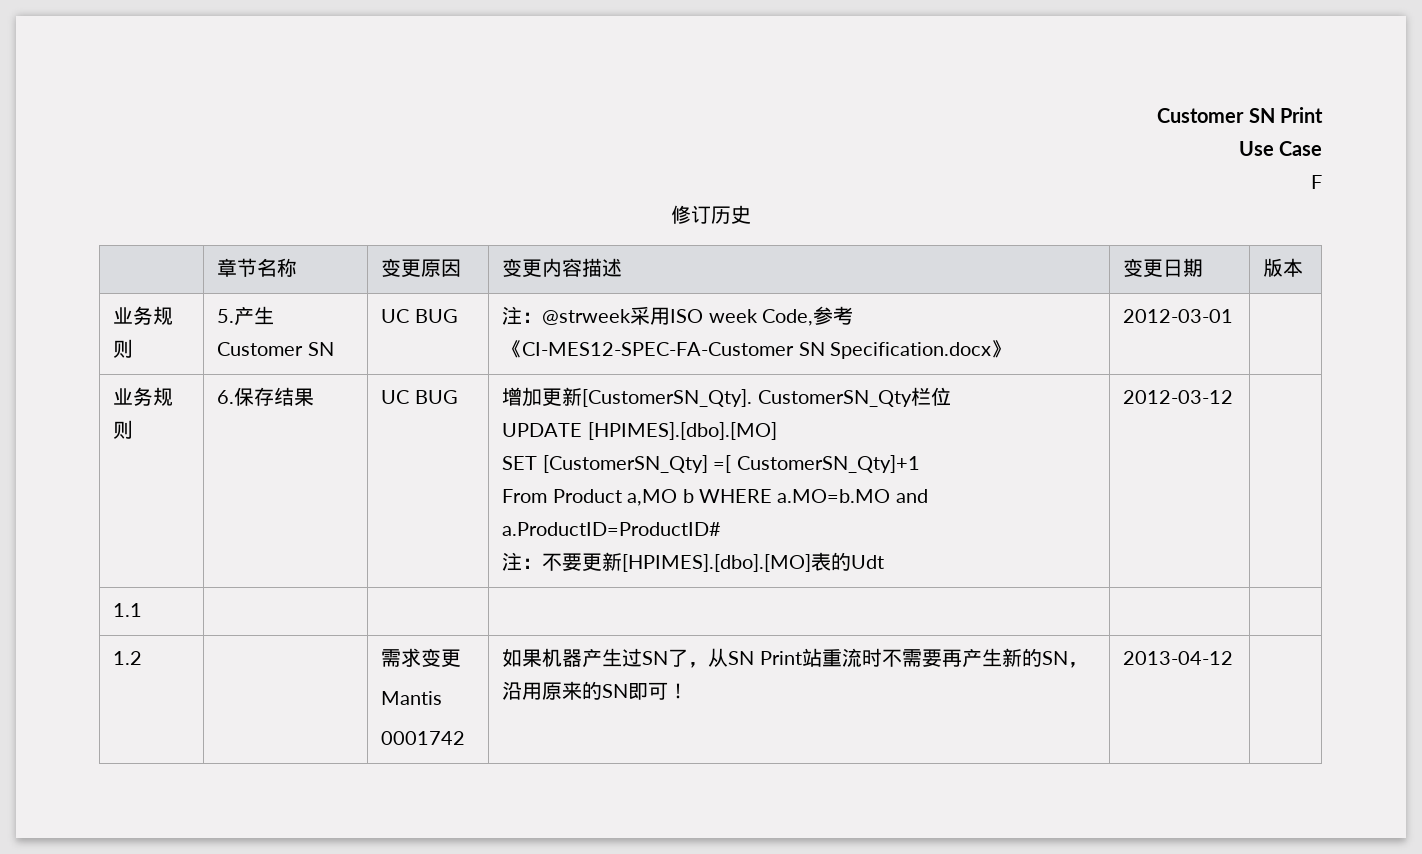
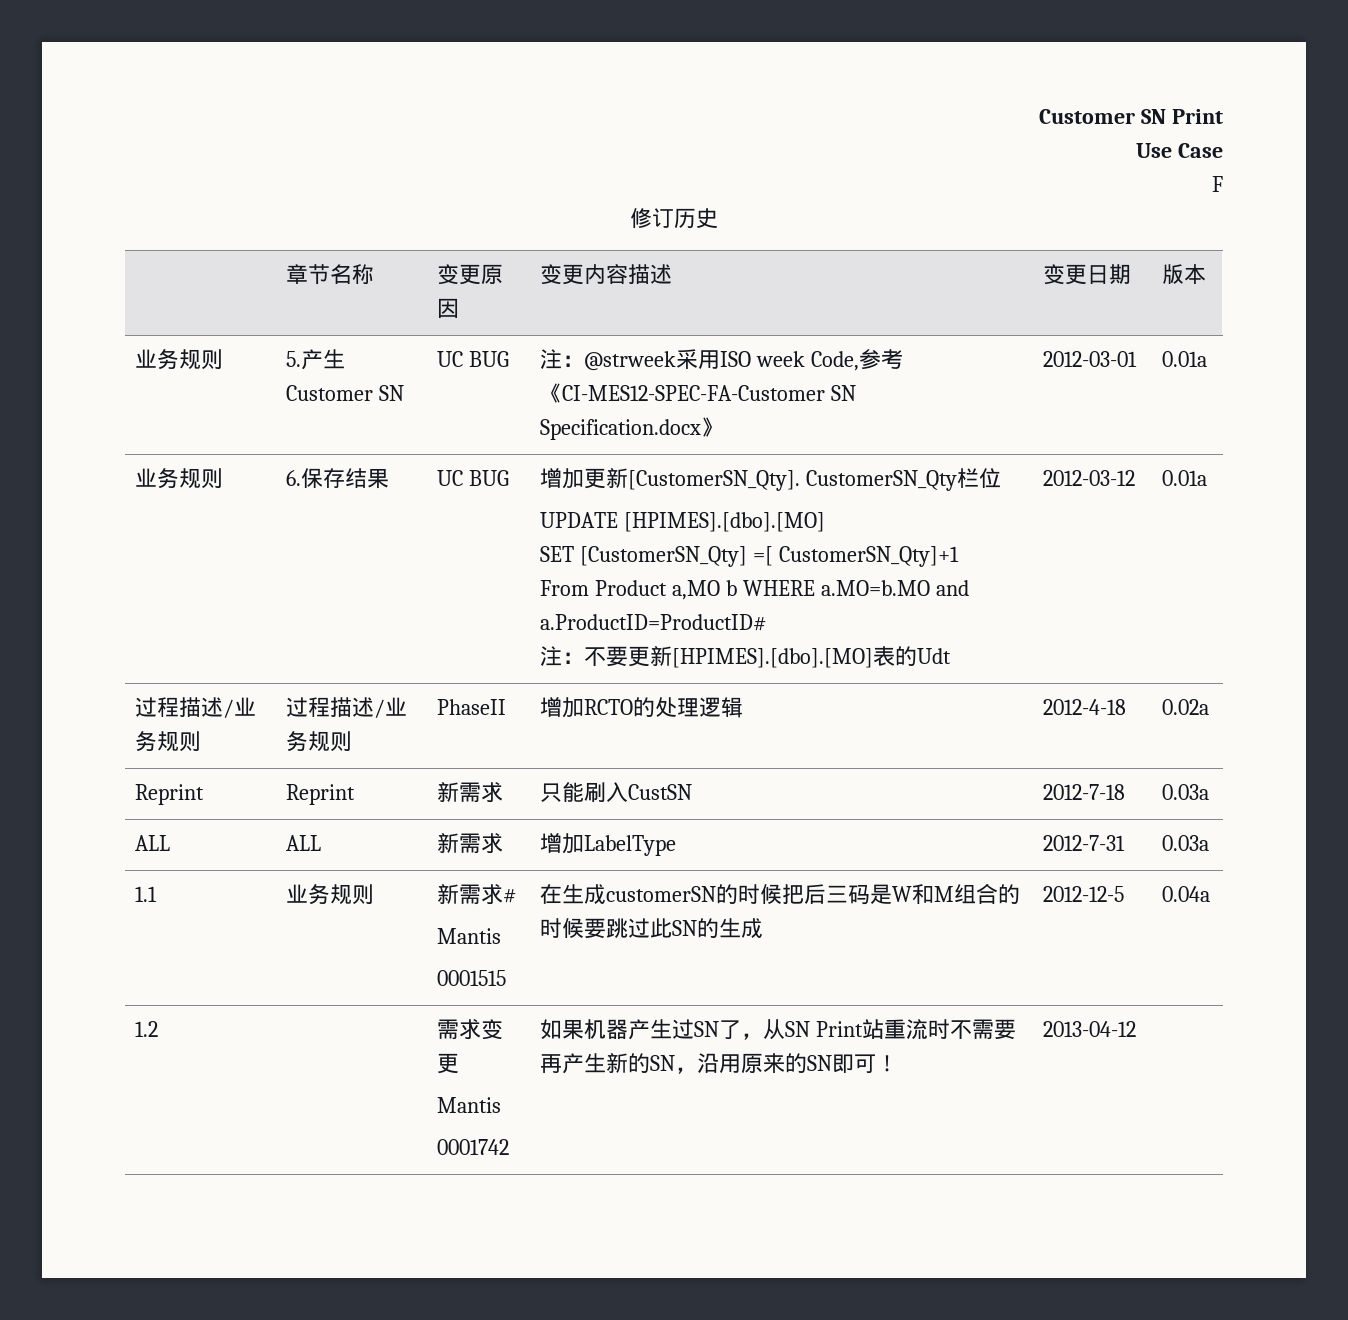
(1234, 316) none -> [1162,351,1208,367] 0.01a
[113,603,143,617] // 1.1 | | | | | -> [1162,470,1208,486] [135,697,257,718] [135,731,202,752] [286,697,408,718] [286,731,353,752] [437,699,507,715] [540,697,744,718] [1043,699,1127,715] [1162,699,1210,715] [135,784,205,805] [286,784,356,805] [437,782,504,803] [540,782,693,802] [1043,784,1126,800] [1162,784,1210,800] [135,835,171,851] [286,835,322,851] [437,833,504,854] [540,833,677,856] [1043,835,1126,851] [1162,835,1210,851] [135,886,158,902] [286,884,375,905] [437,884,518,905] [437,928,502,944] [437,970,507,986] [540,883,1021,905] [540,918,764,939] [1043,886,1125,902] [1162,886,1211,902] 0.01a // 过程描述/业务规则 | 过程描述/业务规则 | PhaseII | 增加RCTO的处理逻辑 | 2012-4-18 | 0.02a // Reprint | Reprint | 新需求 | 只能刷入CustSN | 2012-7-18 | 0.03a // ALL | ALL | 新需求 | 增加LabelType | 2012-7-31 | 0.03a // 1.1 | 业务规则 | 新需求# // Mantis // 0001515 | 在生成customerSN的时候把后三码是W和M组合的时候要跳过此SN的生成 | 2012-12-5 | 0.04a

